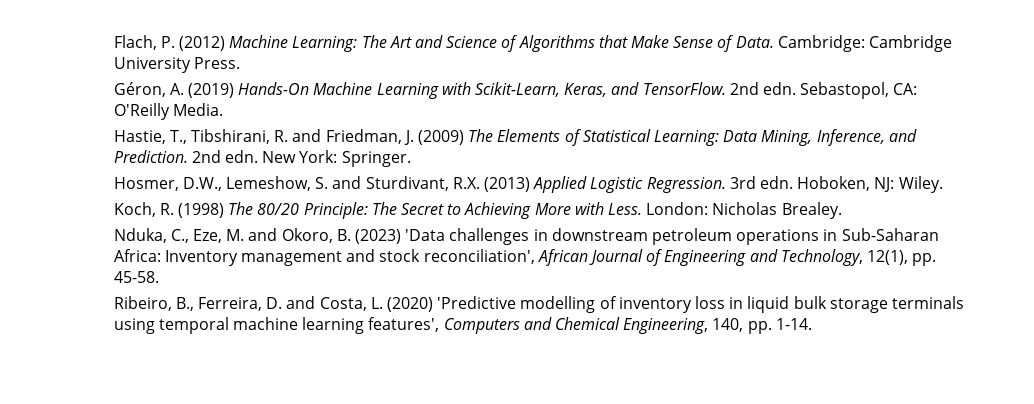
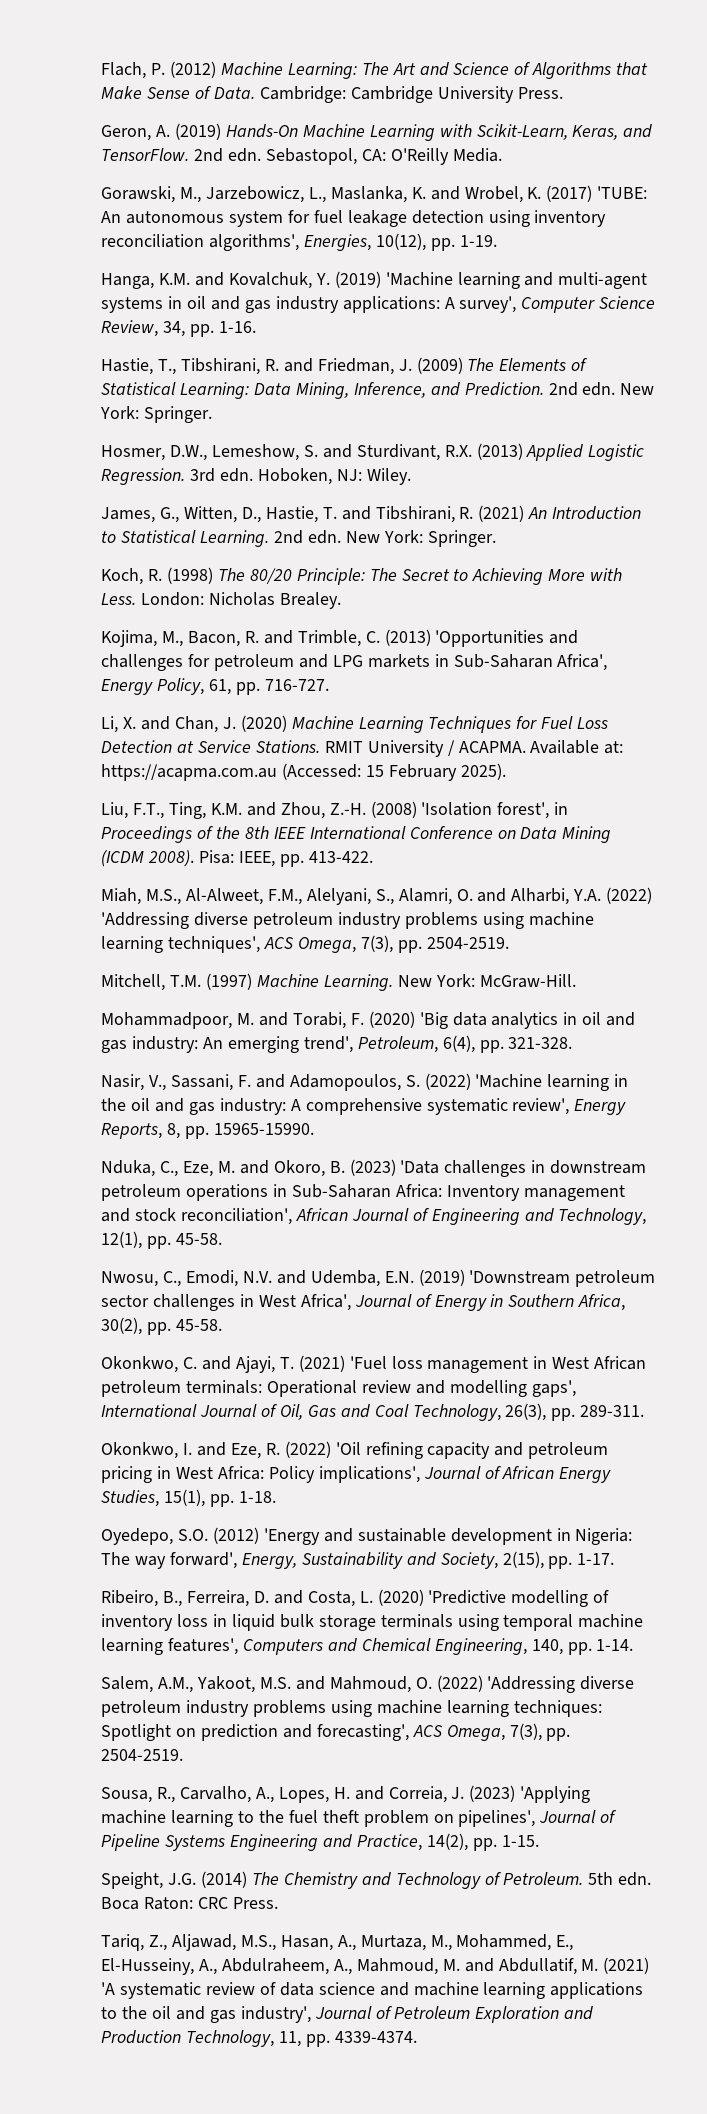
[113,82,166,97] Géron, -> [101,125,152,141] Geron,
(223, 109) none -> [101,185,648,203] [101,210,607,227] [101,233,497,251] [101,271,648,289] [101,296,656,313] [101,320,257,337] // Gorawski, M., Jarzebowicz, L., Maslanka, K. and Wrobel, K. (2017) 'TUBE: An autonomous system for fuel leakage detection using inventory reconciliation algorithms', Energies, 10(12), pp. 1-19. // Hanga, K.M. and Kovalchuk, Y. (2019) 'Machine learning and multi-agent systems in oil and gas industry applications: A survey', Computer Science Review, 34, pp. 1-16.
(943, 184) none -> [101,505,641,523] [101,530,496,547] // James, G., Witten, D., Hastie, T. and Tibshirani, R. (2021) An Introduction to Statistical Learning. 2nd edn. New York: Springer.
(842, 210) none -> [101,629,579,647] [101,654,608,671] [101,678,329,695] [101,715,608,733] [101,740,624,757] [101,763,506,781] [101,801,569,819] [101,826,612,843] [101,850,373,867] [101,887,652,905] [101,912,594,929] [101,935,509,953] [101,973,576,991] [101,1011,635,1029] [101,1035,573,1053] [101,1073,629,1091] [101,1098,627,1115] [101,1123,315,1139] // Kojima, M., Bacon, R. and Trimble, C. (2013) 'Opportunities and challenges for petroleum and LPG markets in Sub-Saharan Africa', Energy Policy, 61, pp. 716-727. // Li, X. and Chan, J. (2020) Machine Learning Techniques for Fuel Loss Detection at Service Stations. RMIT University / ACAPMA. Available at: https://acapma.com.au (Accessed: 15 February 2025). // Liu, F.T., Ting, K.M. and Zhou, Z.-H. (2008) 'Isolation forest', in Proceedings of the 8th IEEE International Conference on Data Mining (ICDM 2008). Pisa: IEEE, pp. 413-422. // Miah, M.S., Al-Alweet, F.M., Alelyani, S., Alamri, O. and Alharbi, Y.A. (2022) 'Addressing diverse petroleum industry problems using machine learning techniques', ACS Omega, 7(3), pp. 2504-2519. // Mitchell, T.M. (1997) Machine Learning. New York: McGraw-Hill. // Mohammadpoor, M. and Torabi, F. (2020) 'Big data analytics in oil and gas industry: An emerging trend', Petroleum, 6(4), pp. 321-328. // Nasir, V., Sassani, F. and Adamopoulos, S. (2022) 'Machine learning in the oil and gas industry: A comprehensive systematic review', Energy Reports, 8, pp. 15965-15990.
(159, 277) none -> [101,1269,656,1287] [101,1294,626,1311] [101,1317,223,1335] [101,1355,646,1373] [101,1380,576,1397] [101,1403,645,1421] [101,1441,609,1459] [101,1466,612,1483] [101,1489,277,1507] [101,1527,633,1545] [101,1551,615,1569] // Nwosu, C., Emodi, N.V. and Udemba, E.N. (2019) 'Downstream petroleum sector challenges in West Africa', Journal of Energy in Southern Africa, 30(2), pp. 45-58. // Okonkwo, C. and Ajayi, T. (2021) 'Fuel loss management in West African petroleum terminals: Operational review and modelling gaps', International Journal of Oil, Gas and Coal Technology, 26(3), pp. 289-311. // Okonkwo, I. and Eze, R. (2022) 'Oil refining capacity and petroleum pricing in West Africa: Policy implications', Journal of African Energy Studies, 15(1), pp. 1-18. // Oyedepo, S.O. (2012) 'Energy and sustainable development in Nigeria: The way forward', Energy, Sustainability and Society, 2(15), pp. 1-17.
(812, 324) none -> [101,1675,635,1693] [101,1700,602,1717] [101,1723,571,1741] [101,1749,184,1761] [101,1785,591,1803] [101,1810,618,1827] [101,1833,539,1851] [101,1871,652,1889] [101,1897,279,1910] [101,1934,574,1951] [101,1957,650,1975] [101,1982,644,1999] [101,2006,594,2023] [101,2030,417,2047] // Salem, A.M., Yakoot, M.S. and Mahmoud, O. (2022) 'Addressing diverse petroleum industry problems using machine learning techniques: Spotlight on prediction and forecasting', ACS Omega, 7(3), pp. 2504-2519. // Sousa, R., Carvalho, A., Lopes, H. and Correia, J. (2023) 'Applying machine learning to the fuel theft problem on pipelines', Journal of Pipeline Systems Engineering and Practice, 14(2), pp. 1-15. // Speight, J.G. (2014) The Chemistry and Technology of Petroleum. 5th edn. Boca Raton: CRC Press. // Tariq, Z., Aljawad, M.S., Hasan, A., Murtaza, M., Mohammed, E., El-Husseiny, A., Abdulraheem, A., Mahmoud, M. and Abdullatif, M. (2021) 'A systematic review of data science and machine learning applications to the oil and gas industry', Journal of Petroleum Exploration and Production Technology, 11, pp. 4339-4374.

